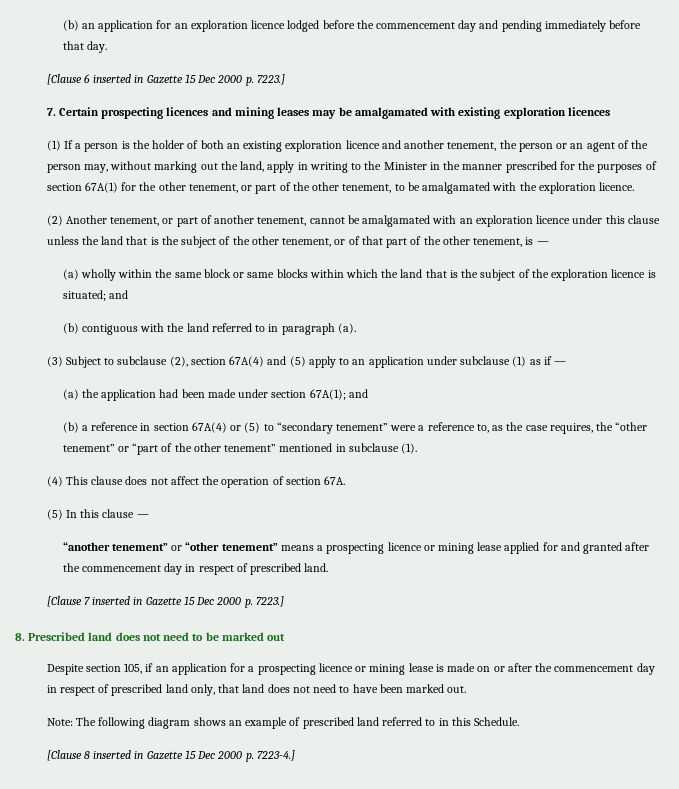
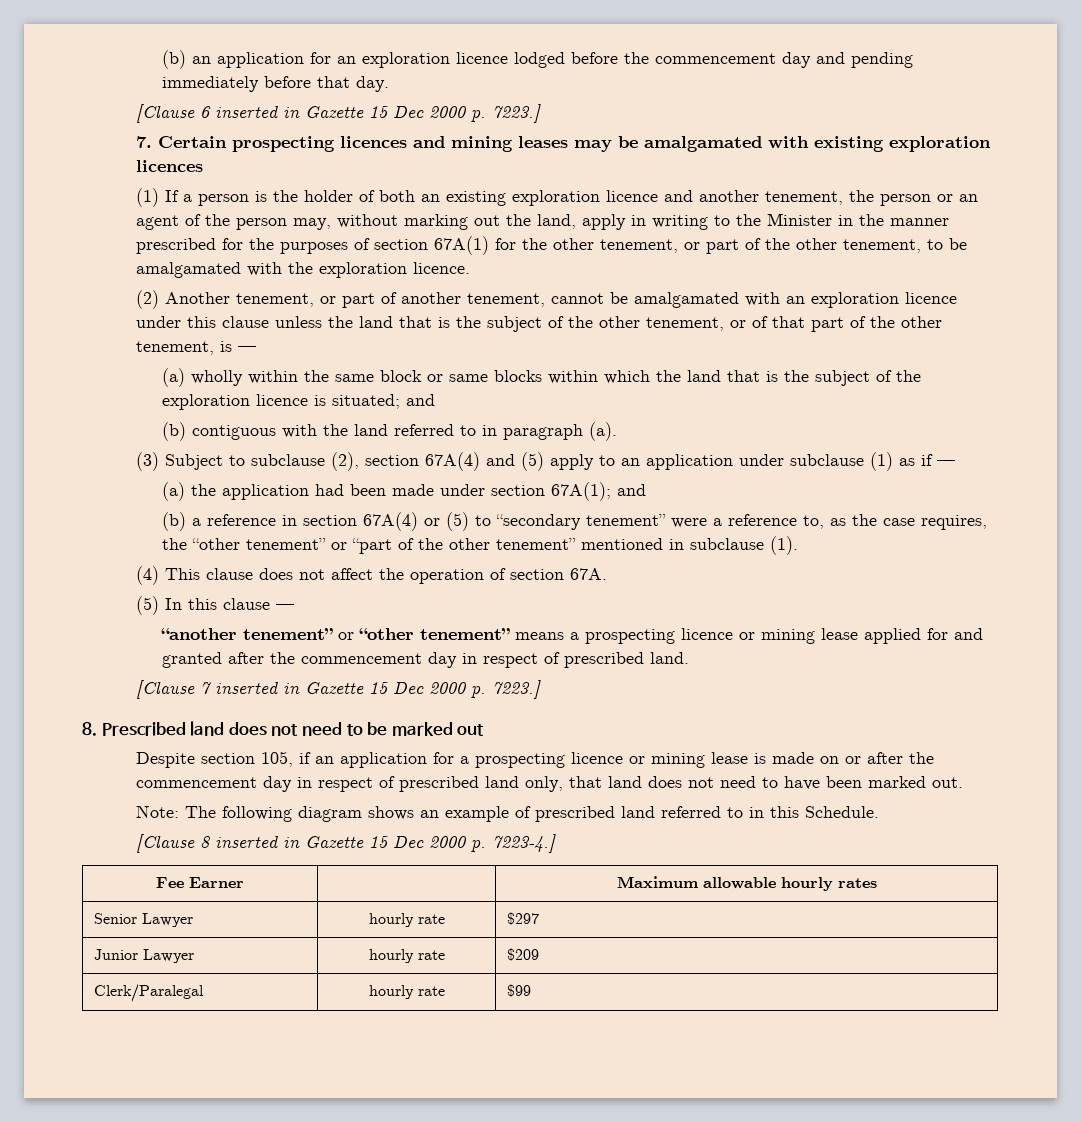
(295, 755) none -> [156,877,244,888] [616,876,877,891] [94,913,194,927] [368,913,445,927] [507,912,540,925] [94,949,195,963] [368,949,445,963] [507,948,540,961] [94,984,205,1002] [368,985,445,999] [507,984,532,997] // Fee Earner | | Maximum allowable hourly rates // Senior Lawyer | hourly rate | $297 // Junior Lawyer | hourly rate | $209 // Clerk/Paralegal | hourly rate | $99

